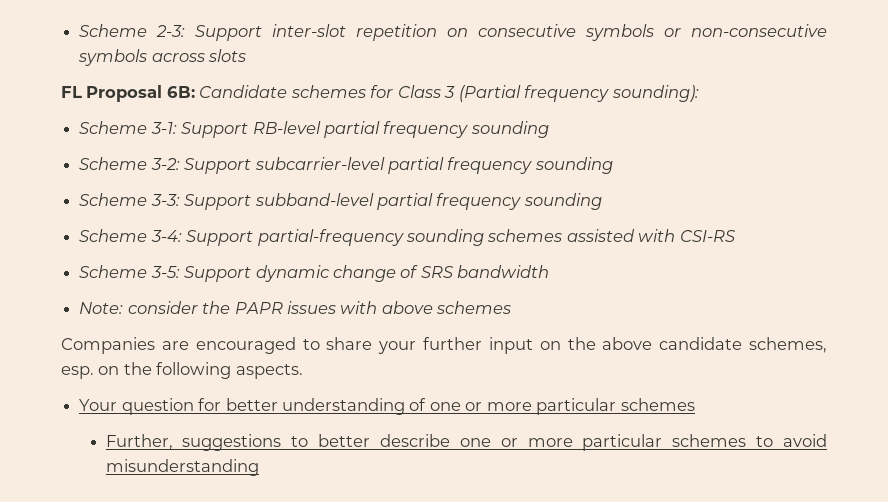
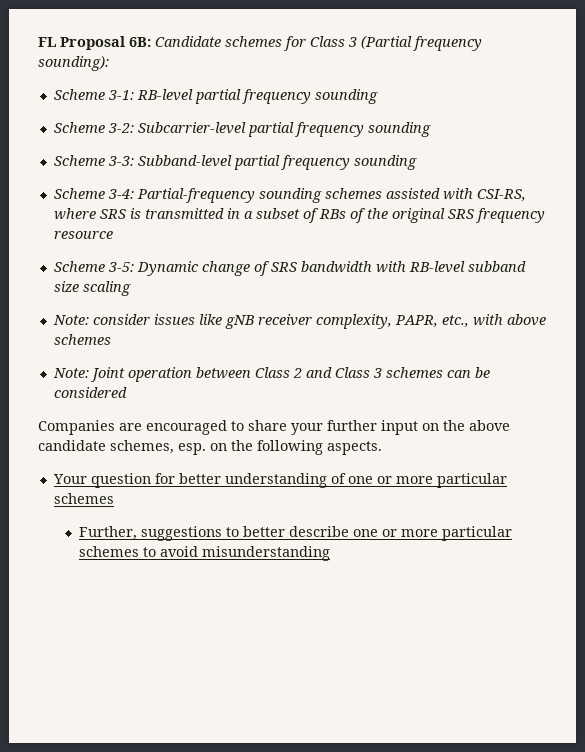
[79,24,828,41] [78,49,247,66] Scheme 2-3: Support inter-slot repetition on consecutive symbols or non-consecutive symbols across slots // -> (38, 42) none
[181,122,249,138] Support -> (134, 95) none
[184,157,385,174] Support subcarrier-level -> [137,122,246,134] Subcarrier-level
[184,193,374,210] Support subband-level -> [137,155,232,167] Subband-level
[186,229,404,246] Support partial-frequency -> [136,188,255,203] Partial-frequency
[679,230,736,242] CSI-RS -> [476,189,526,201] [53,208,545,223] [53,231,113,239] CSI-RS, where SRS is transmitted in a subset of RBs of the original SRS frequency resource
[184,265,330,282] Support dynamic -> [136,261,199,276] Dynamic
[79,301,512,314] // Note: consider the PAPR issues with above schemes -> [375,261,526,273] [53,281,131,296] [52,314,546,329] [53,334,111,345] [52,367,490,382] [53,387,127,398] with RB-level subband size scaling // Note: consider issues like gNB receiver complexity, PAPR, etc., with above schemes // Note: Joint operation between Class 2 and Class 3 schemes can be considered

